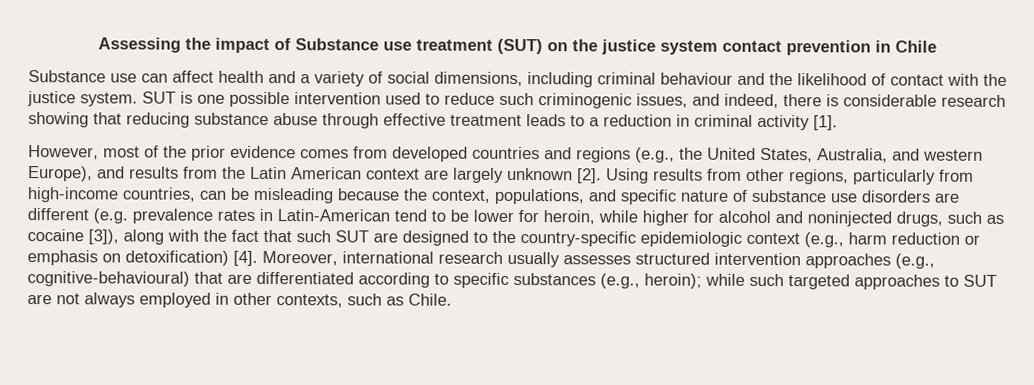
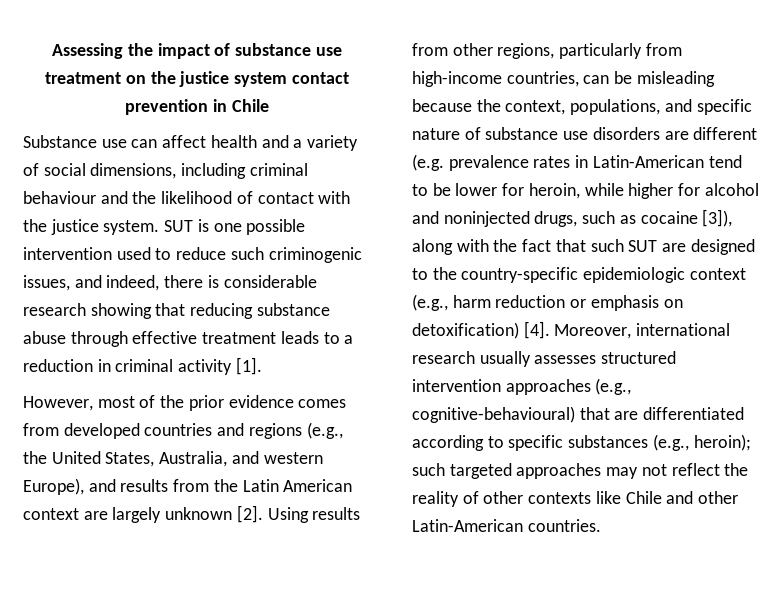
[295,38,379,51] Substance -> [235,43,312,56] substance
[497,38,543,55] (SUT) -> (122, 78) none
[705,273,745,286] while -> (751, 442) none
[944,274,997,287] [27,292,452,308] to SUT are not always employed in other contexts, such as Chile. -> [606,463,749,479] [412,491,739,507] [412,519,601,532] may not reflect the reality of other contexts like Chile and other Latin-American countries.

